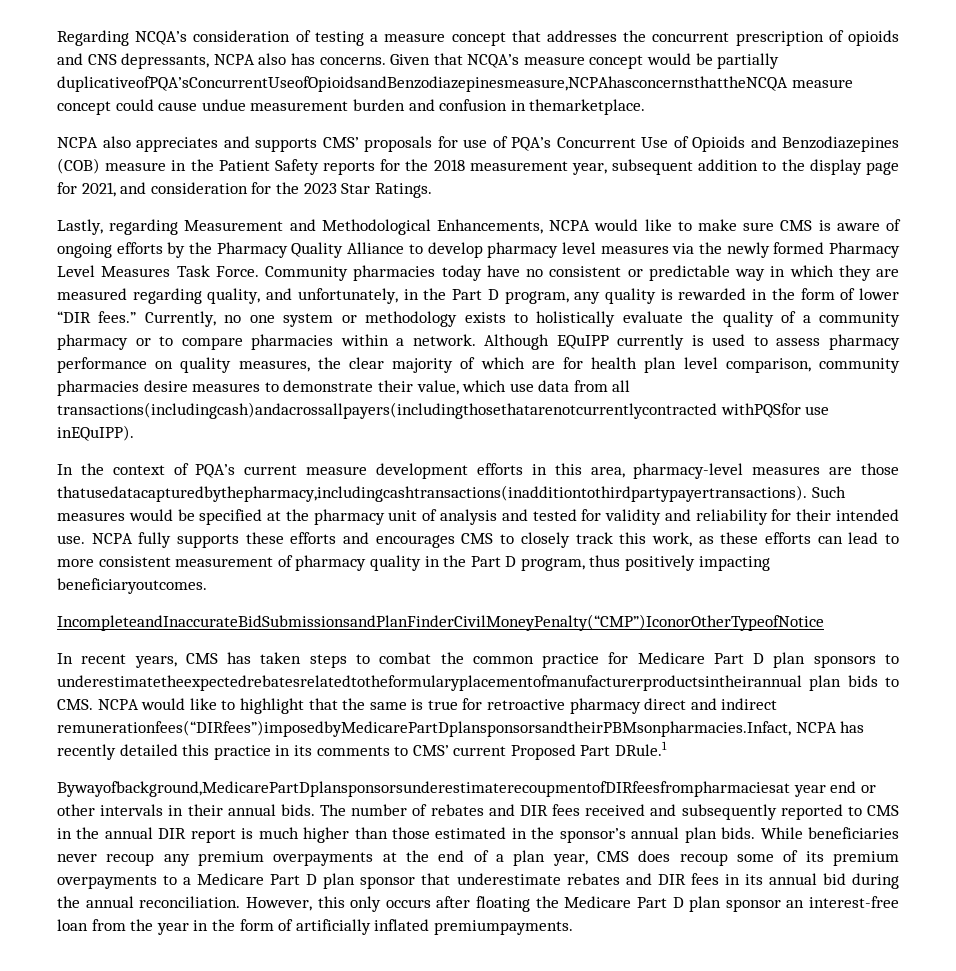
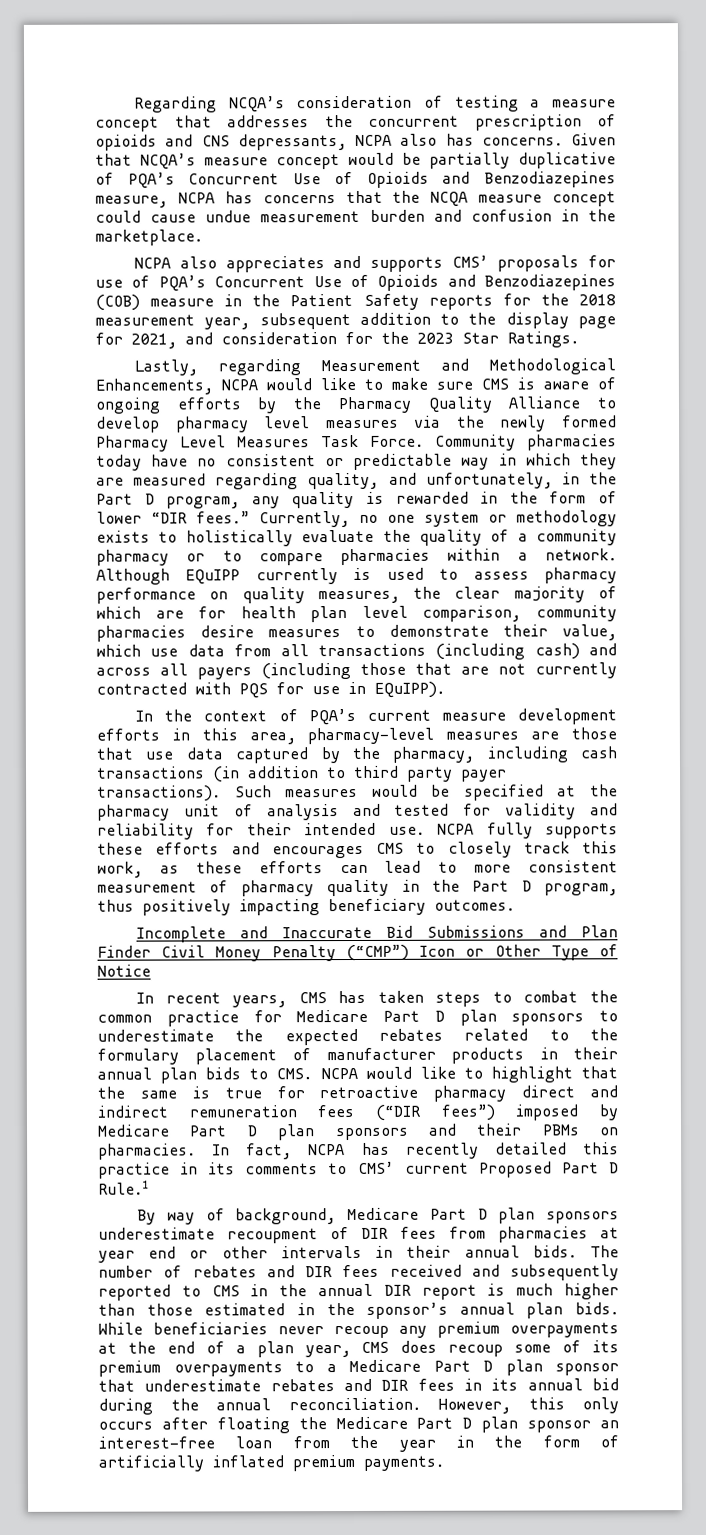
[57,76,788,92] duplicativeofPQA’sConcurrentUseofOpioidsandBenzodiazepinesmeasure,NCPAhasconcernsthattheNCQA -> [518,152,616,169] [95,171,616,189] [95,190,469,208] duplicative of PQA’s Concurrent Use of Opioids and Benzodiazepines measure, NCPA has concerns that the NCQA
[529,99,646,115] themarketplace. -> [588,209,616,222] [95,229,203,246] the marketplace.
[57,402,830,419] [57,425,134,441] transactions(includingcash)andacrossallpayers(includingthosethatarenotcurrentlycontracted withPQSfor use inEQuIPP). -> [317,643,617,660] [96,662,617,680] [96,681,445,699] transactions (including cash) and across all payers (including those that are not currently contracted with PQS for use in EQuIPP).
[57,485,807,502] thatusedatacapturedbythepharmacy,includingcashtransactions(inadditiontothirdpartypayertransactions). -> [96,746,617,764] [96,765,507,783] [97,785,221,802] that use data captured by the pharmacy, including cash transactions (in addition to third party payer transactions).
[57,578,207,594] [57,614,824,631] beneficiaryoutcomes. // IncompleteandInaccurateBidSubmissionsandPlanFinderCivilMoneyPenalty(“CMP”)IconorOtherTypeofNotice -> [328,898,515,916] [136,925,618,943] [97,944,618,962] [97,964,151,977] beneficiary outcomes. // Incomplete and Inaccurate Bid Submissions and Plan Finder Civil Money Penalty (“CMP”) Icon or Other Type of Notice
[57,675,802,691] underestimatetheexpectedrebatesrelatedtotheformularyplacementofmanufacturerproductsintheirannual -> [97,1028,618,1046] [97,1047,618,1065] [97,1067,152,1080] underestimate the expected rebates related to the formulary placement of manufacturer products in their annual
[57,720,791,737] remunerationfees(“DIRfees”)imposedbyMedicarePartDplansponsorsandtheirPBMsonpharmacies.Infact, -> [188,1104,618,1121] [97,1123,619,1141] [98,1143,293,1160] remuneration fees (“DIR fees”) imposed by Medicare Part D plan sponsors and their PBMs on pharmacies. In fact,
[615,741,668,756] [57,781,790,797] DRule.1 // Bywayofbackground,MedicarePartDplansponsorsunderestimaterecoupmentofDIRfeesfrompharmaciesat -> [608,1162,619,1174] [98,1180,149,1195] [137,1207,619,1225] [98,1226,619,1244] D Rule.1 // By way of background, Medicare Part D plan sponsors underestimate recoupment of DIR fees from pharmacies at
[433,920,573,935] premiumpayments. -> [292,1454,444,1472] premium payments.

